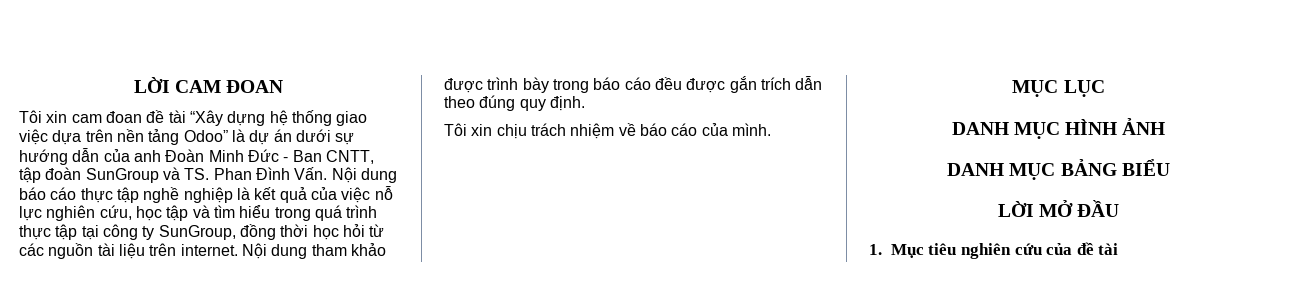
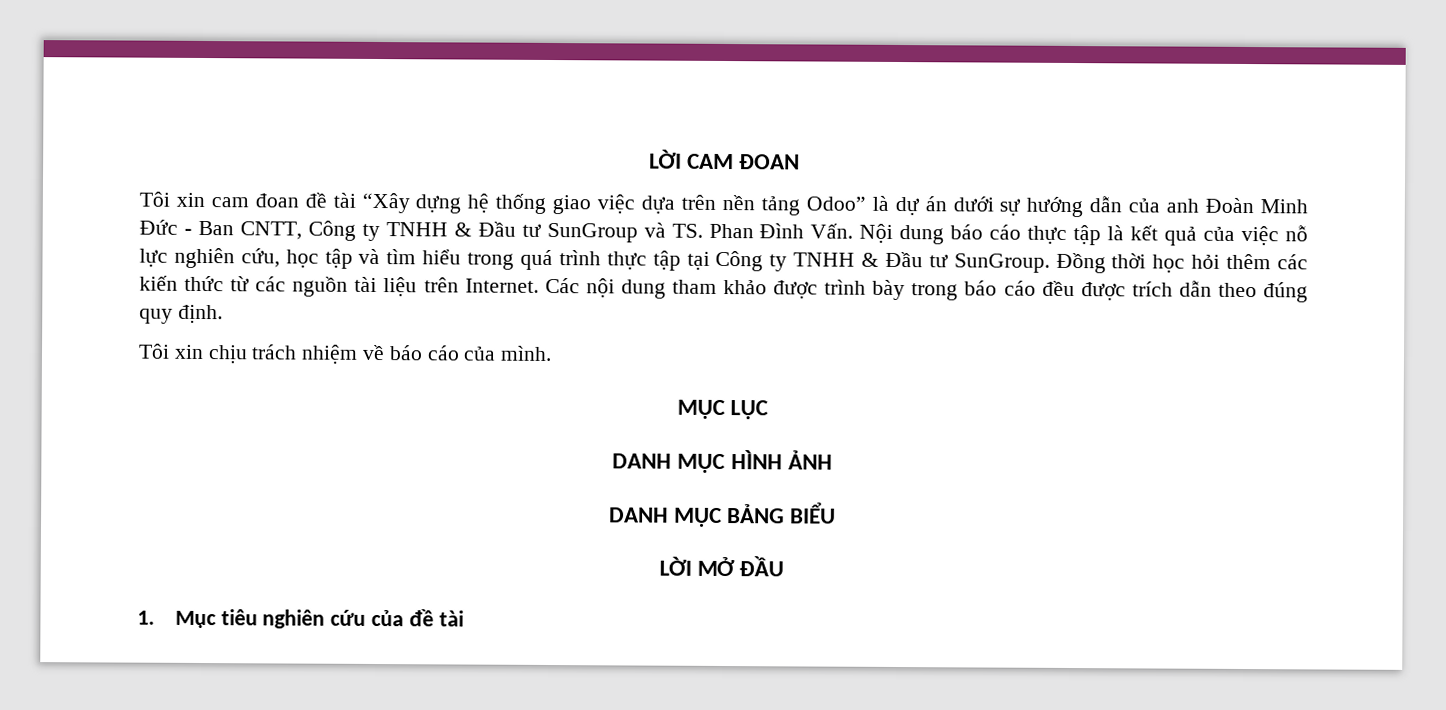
[19,167,82,183] tập đoàn -> [307,220,542,242] Công ty TNHH & Đầu tư
[143,187,233,203] nghề nghiệp -> (1102, 235) none
[102,224,365,240] công ty SunGroup, đồng thời học hỏi -> [715,250,1308,274] [139,275,225,292] Công ty TNHH & Đầu tư SunGroup. Đồng thời học hỏi thêm các kiến thức
[180,243,267,259] internet. Nội -> [464,277,615,298] Internet. Các nội
[729,76,757,93] gắn -> (1126, 291) none

